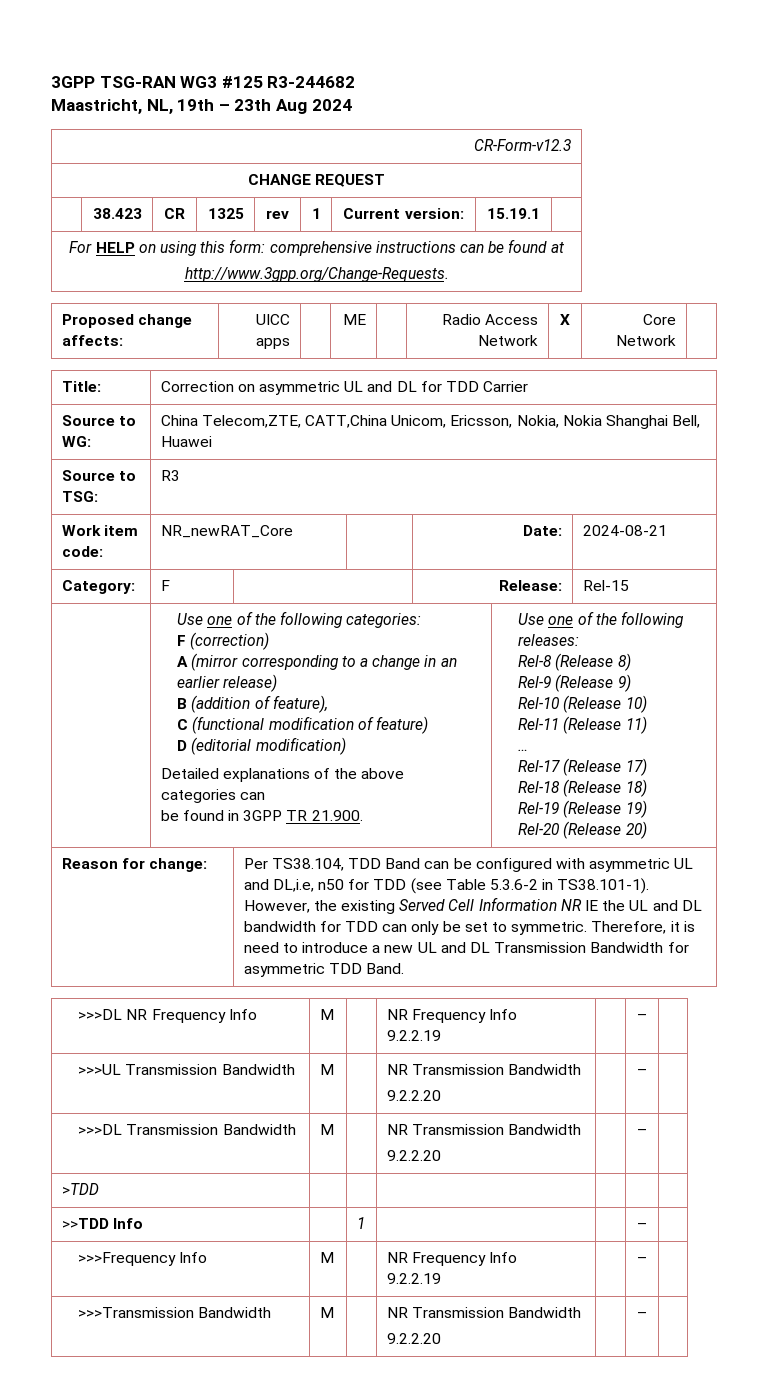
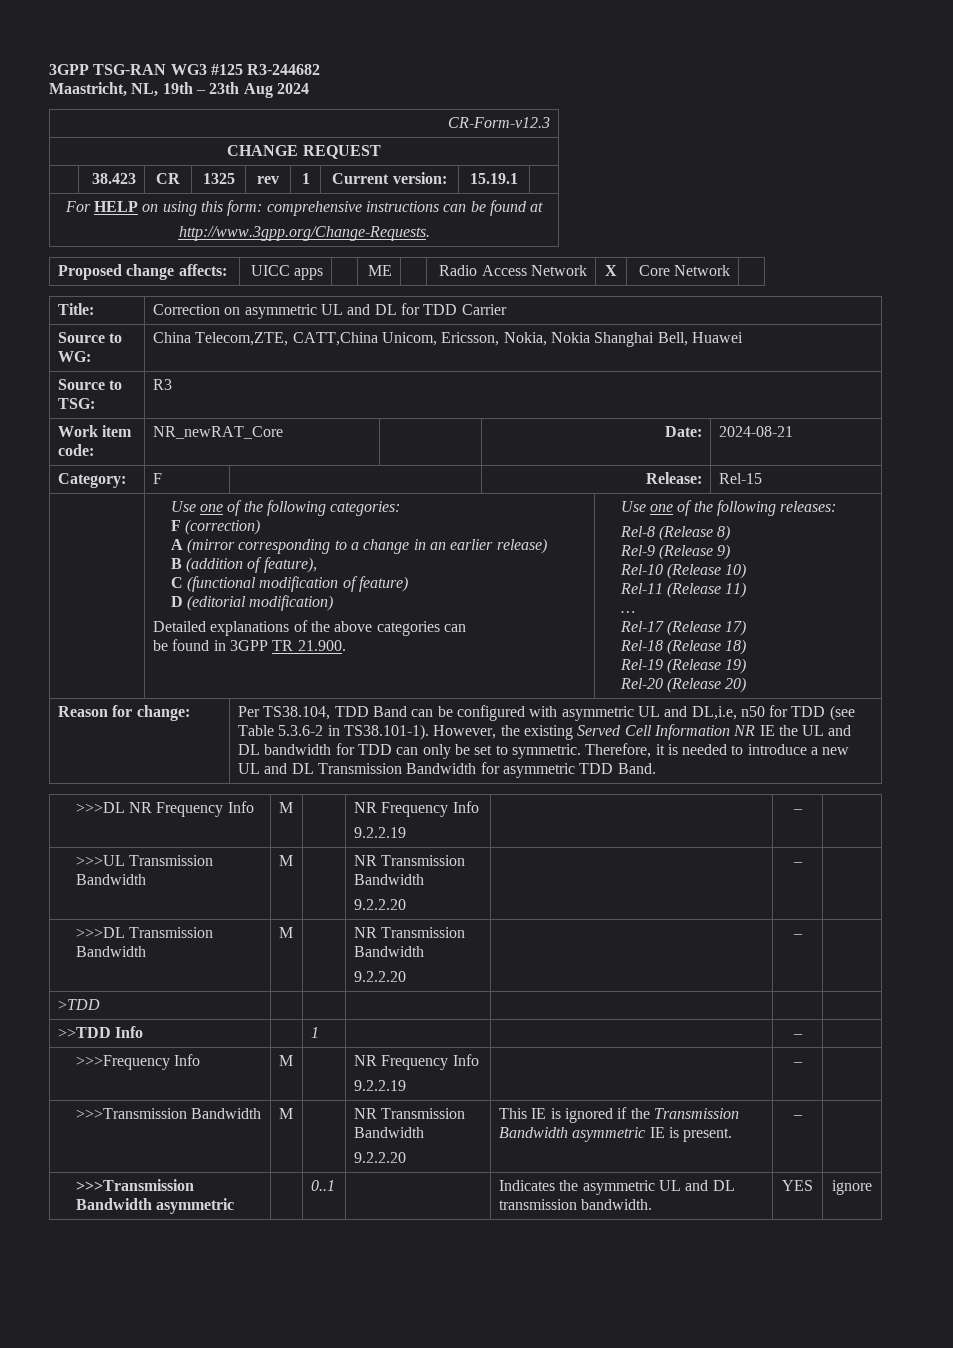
[243,942,279,953] need -> [682,744,728,755] needed
[637,1312,647,1318] | – | -> [498,1107,739,1123] [498,1127,733,1142] [792,1115,803,1119] [75,1179,194,1191] [75,1198,235,1214] [310,1180,335,1191] [498,1180,735,1195] [498,1199,653,1210] [782,1180,813,1191] [832,1180,872,1195] This IE is ignored if the Transmission Bandwidth asymmetric IE is present. | – | // >>>Transmission Bandwidth asymmetric | | 0..1 | | Indicates the asymmetric UL and DL transmission bandwidth. | YES | ignore

